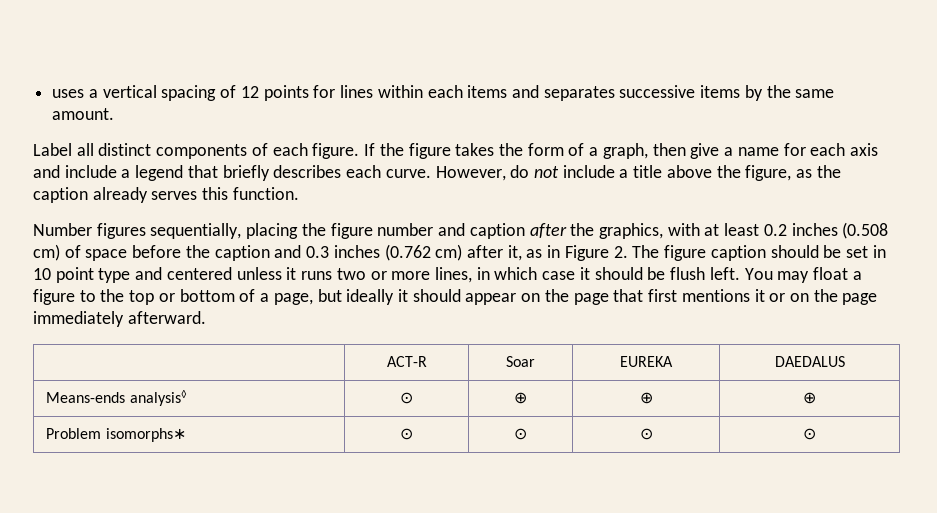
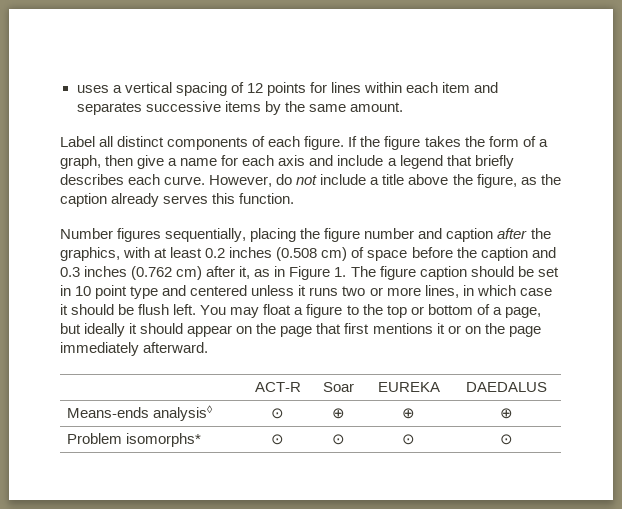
[467,85,508,98] items -> [442,82,471,93] item
[613,246,628,258] 2. -> [334,267,347,277] 1.
[105,428,186,442] isomorphs∗ -> [126,433,202,447] isomorphs*

